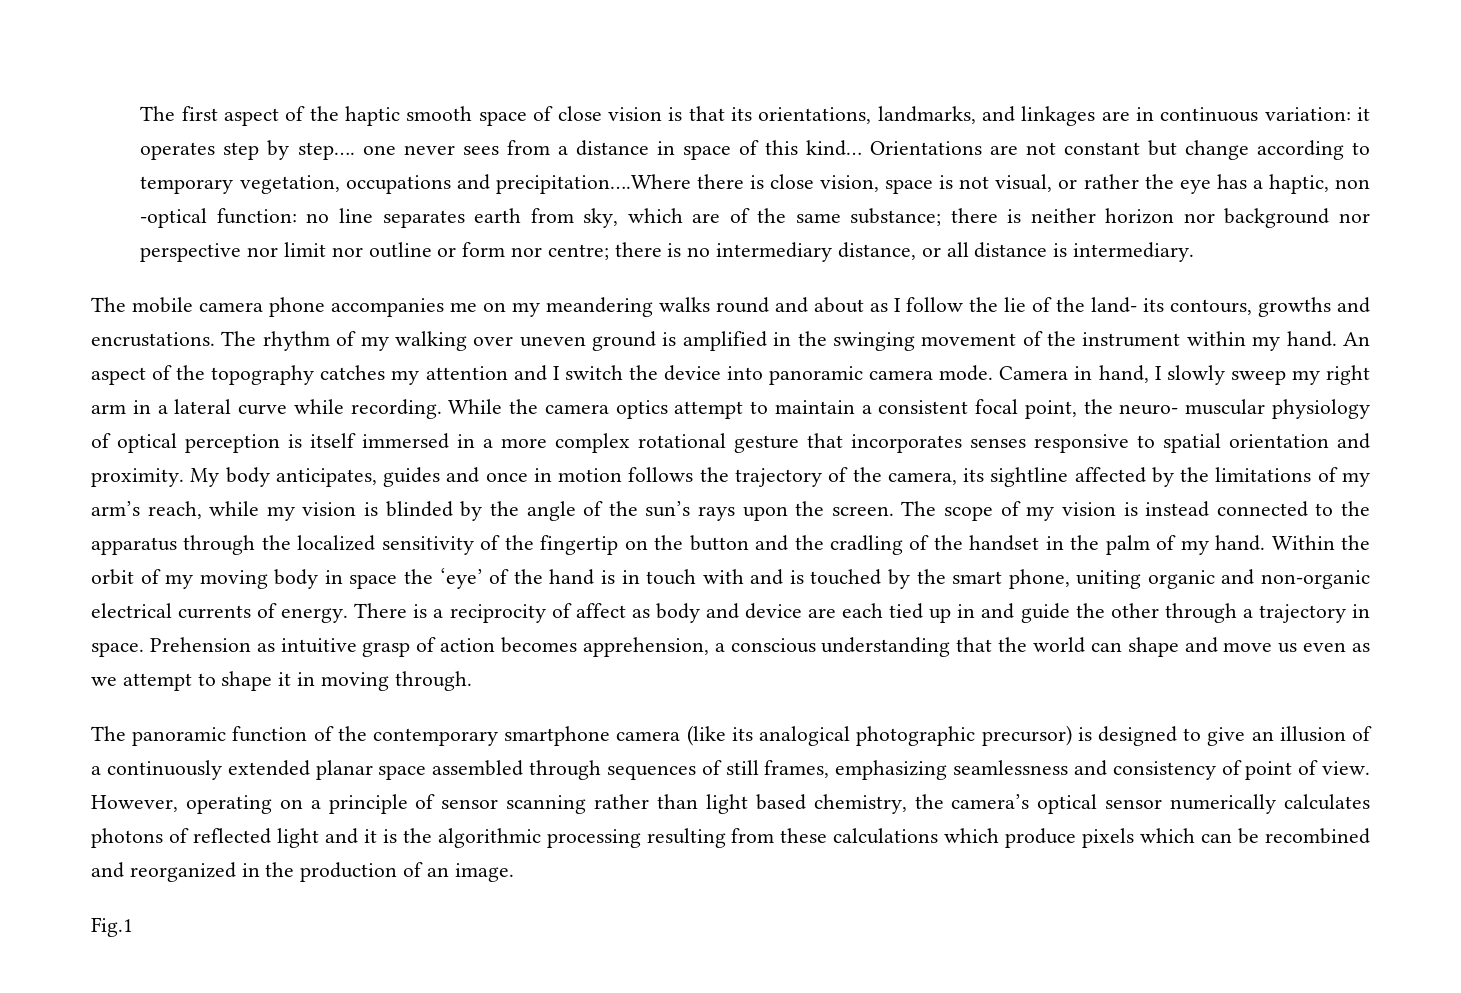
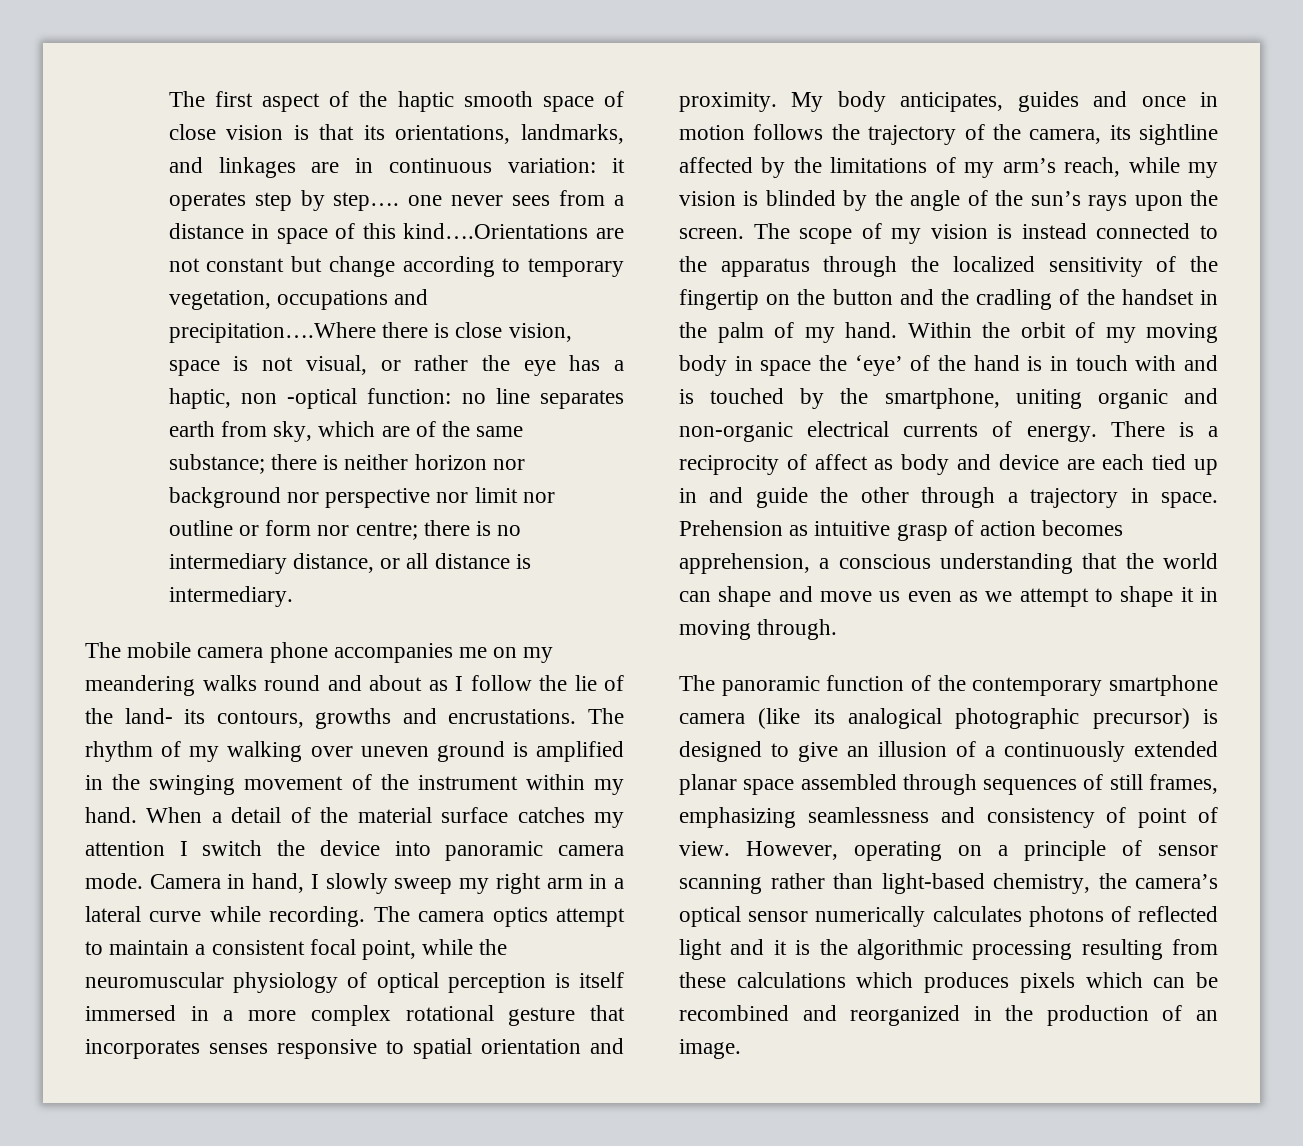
[805,140,982,156] kind… Orientations -> [403,223,589,239] kind….Orientations
[1343,332,1370,346] [91,365,315,385] An aspect of the topography -> [146,807,509,823] When a detail of the material surface
[513,365,547,381] and -> (165, 848) none
[448,399,539,414] While the -> [373,906,410,922] The
[1083,399,1266,415] the neuro- muscular -> [422,939,508,955] [85,972,224,988] while the neuromuscular
[952,569,1070,589] smart phone, -> [884,388,1000,409] smartphone,
[705,794,806,814] light based -> [881,873,985,894] light-based
[1005,828,1077,848] produce -> [924,972,1010,993] produces
[91,917,133,937] // Fig.1 -> (741, 1049) none

